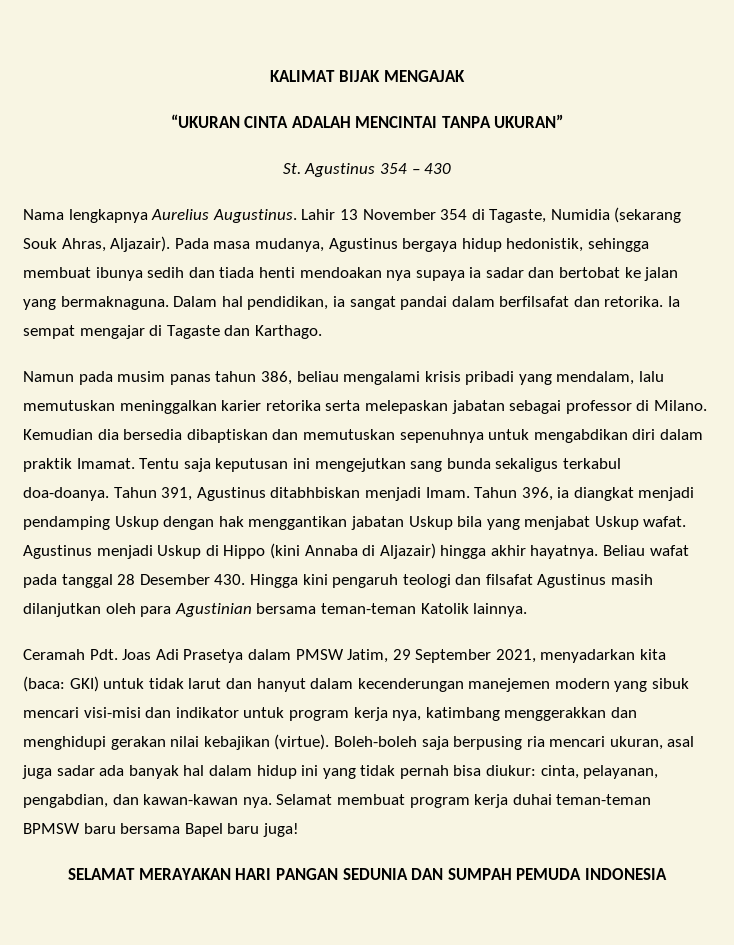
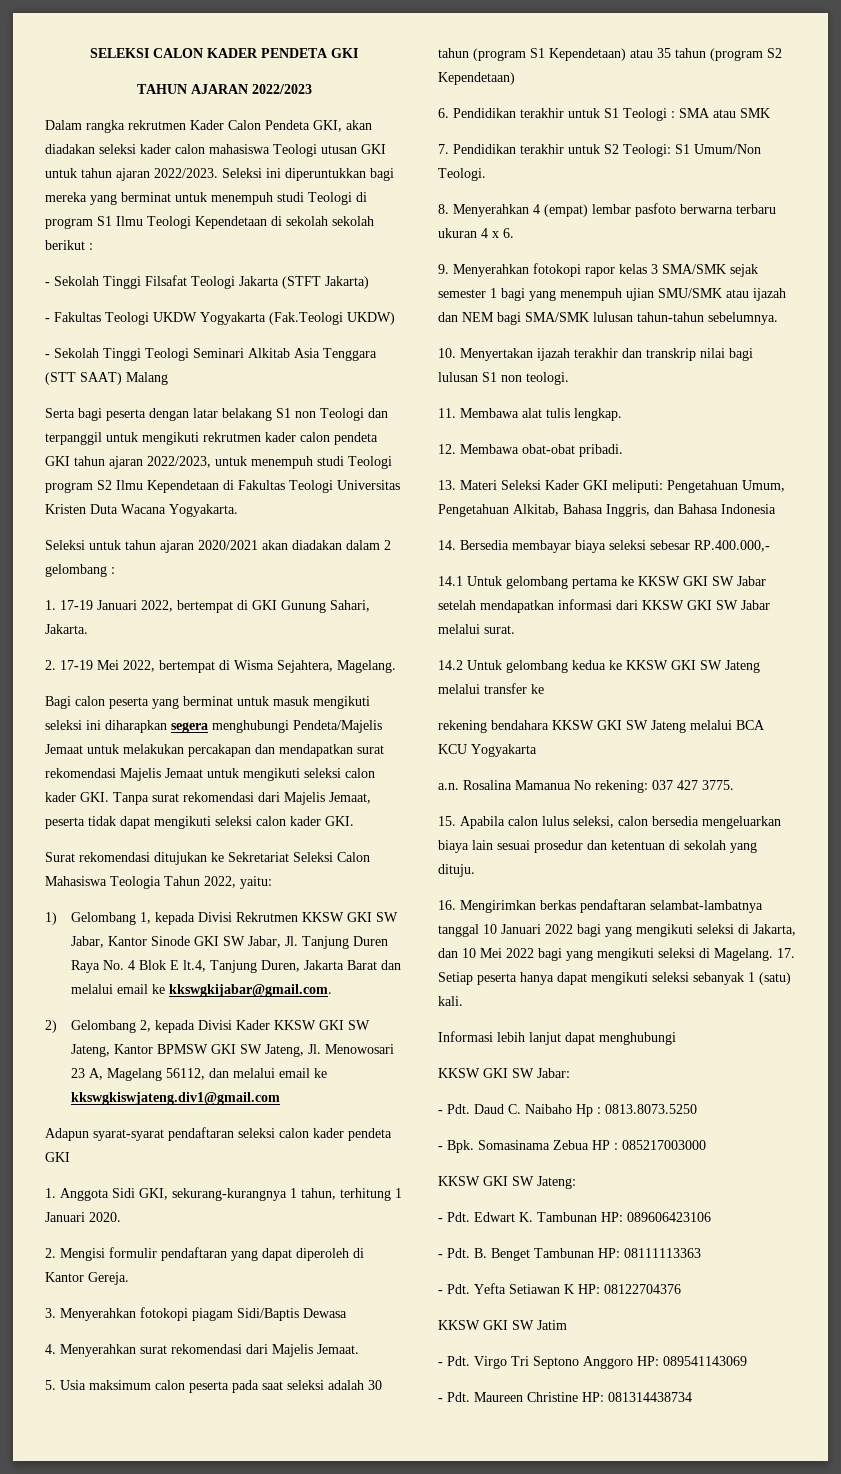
[270,70,465,82] [170,114,564,128] [282,163,452,177] [23,207,682,223] [23,236,649,252] [23,267,679,281] [23,296,681,310] [23,325,322,339] [23,371,665,385] [23,400,707,414] [23,429,703,443] [23,458,621,472] [23,487,695,501] [23,516,687,530] [23,543,689,559] [23,574,654,588] [23,603,528,617] [23,649,667,663] [23,676,690,692] [23,707,637,721] [23,734,695,750] [22,765,659,779] [23,794,652,808] [23,823,299,837] [68,868,667,880] KALIMAT BIJAK MENGAJAK // “UKURAN CINTA ADALAH MENCINTAI TANPA UKURAN” // St. Agustinus 354 – 430 // Nama lengkapnya Aurelius Augustinus. Lahir 13 November 354 di Tagaste, Numidia (sekarang Souk Ahras, Aljazair). Pada masa mudanya, Agustinus bergaya hidup hedonistik, sehingga membuat ibunya sedih dan tiada henti mendoakan nya supaya ia sadar dan bertobat ke jalan yang bermaknaguna. Dalam hal pendidikan, ia sangat pandai dalam berfilsafat dan retorika. Ia sempat mengajar di Tagaste dan Karthago. // Namun pada musim panas tahun 386, beliau mengalami krisis pribadi yang mendalam, lalu memutuskan meninggalkan karier retorika serta melepaskan jabatan sebagai professor di Milano. Kemudian dia bersedia dibaptiskan dan memutuskan sepenuhnya untuk mengabdikan diri dalam praktik Imamat. Tentu saja keputusan ini mengejutkan sang bunda sekaligus terkabul doa-doanya. Tahun 391, Agustinus ditabhbiskan menjadi Imam. Tahun 396, ia diangkat menjadi pendamping Uskup dengan hak menggantikan jabatan Uskup bila yang menjabat Uskup wafat. Agustinus menjadi Uskup di Hippo (kini Annaba di Aljazair) hingga akhir hayatnya. Beliau wafat pada tanggal 28 Desember 430. Hingga kini pengaruh teologi dan filsafat Agustinus masih dilanjutkan oleh para Agustinian bersama teman-teman Katolik lainnya. // Ceramah Pdt. Joas Adi Prasetya dalam PMSW Jatim, 29 September 2021, menyadarkan kita (baca: GKI) untuk tidak larut dan hanyut dalam kecenderungan manejemen modern yang sibuk mencari visi-misi dan indikator untuk program kerja nya, katimbang menggerakkan dan menghidupi gerakan nilai kebajikan (virtue). Boleh-boleh saja berpusing ria mencari ukuran, asal juga sadar ada banyak hal dalam hidup ini yang tidak pernah bisa diukur: cinta, pelayanan, pengabdian, dan kawan-kawan nya. Selamat membuat program kerja duhai teman-teman BPMSW baru bersama Bapel baru juga! // SELAMAT MERAYAKAN HARI PANGAN SEDUNIA DAN SUMPAH PEMUDA INDONESIA -> [90,48,358,58] [136,84,312,94] [45,120,372,133] [45,144,386,157] [45,168,394,181] [45,192,367,205] [45,216,374,229] [45,240,93,250] [45,275,369,289] [45,312,395,325] [45,348,377,361] [45,372,168,385] [45,408,388,421] [45,432,378,445] [45,456,392,469] [45,480,400,493] [45,504,238,517] [45,540,391,553] [45,564,115,577] [45,600,370,613] [45,624,88,634] [45,660,396,673] [45,696,370,709] [45,720,382,733] [45,744,384,757] [45,768,375,781] [45,792,371,805] [45,816,354,829] [45,852,370,865] [45,876,272,889] [45,912,399,925] [71,936,389,949] [71,960,402,973] [71,984,333,997] [45,1020,371,1033] [71,1044,395,1057] [71,1068,328,1081] [71,1092,281,1105] [45,1127,392,1141] [45,1152,70,1162] [45,1188,402,1201] [45,1212,121,1222] [45,1247,364,1261] [45,1272,129,1285] [45,1307,347,1321] [45,1344,359,1357] [45,1380,382,1393] [438,48,782,61] [438,72,515,85] [438,108,770,121] [438,144,761,157] [438,168,486,181] [438,203,776,217] [438,228,514,238] [438,263,758,277] [438,288,786,301] [438,312,778,325] [438,348,753,361] [438,372,569,385] [438,408,622,421] [438,444,623,457] [438,480,785,493] [438,504,776,517] [438,540,770,553] [438,576,766,589] [438,599,770,613] [438,624,515,634] [438,660,760,673] [438,683,544,694] [438,720,765,733] [438,744,537,757] [438,780,734,793] [438,816,781,829] [438,840,757,853] [438,864,475,877] [438,899,763,913] [438,924,796,937] [438,948,795,961] [438,972,791,985] [438,996,463,1006] [438,1031,676,1045] [438,1068,570,1078] [438,1104,697,1117] [438,1140,706,1153] [438,1176,576,1189] [438,1212,711,1222] [438,1248,701,1261] [438,1283,681,1294] [438,1320,567,1330] [438,1356,747,1369] [438,1392,692,1402] SELEKSI CALON KADER PENDETA GKI // TAHUN AJARAN 2022/2023 // Dalam rangka rekrutmen Kader Calon Pendeta GKI, akan diadakan seleksi kader calon mahasiswa Teologi utusan GKI untuk tahun ajaran 2022/2023. Seleksi ini diperuntukkan bagi mereka yang berminat untuk menempuh studi Teologi di program S1 Ilmu Teologi Kependetaan di sekolah sekolah berikut : // - Sekolah Tinggi Filsafat Teologi Jakarta (STFT Jakarta) // - Fakultas Teologi UKDW Yogyakarta (Fak.Teologi UKDW) // - Sekolah Tinggi Teologi Seminari Alkitab Asia Tenggara (STT SAAT) Malang // Serta bagi peserta dengan latar belakang S1 non Teologi dan terpanggil untuk mengikuti rekrutmen kader calon pendeta GKI tahun ajaran 2022/2023, untuk menempuh studi Teologi program S2 Ilmu Kependetaan di Fakultas Teologi Universitas Kristen Duta Wacana Yogyakarta. // Seleksi untuk tahun ajaran 2020/2021 akan diadakan dalam 2 gelombang : // 1. 17-19 Januari 2022, bertempat di GKI Gunung Sahari, Jakarta. // 2. 17-19 Mei 2022, bertempat di Wisma Sejahtera, Magelang. // Bagi calon peserta yang berminat untuk masuk mengikuti seleksi ini diharapkan segera menghubungi Pendeta/Majelis Jemaat untuk melakukan percakapan dan mendapatkan surat rekomendasi Majelis Jemaat untuk mengikuti seleksi calon kader GKI. Tanpa surat rekomendasi dari Majelis Jemaat, peserta tidak dapat mengikuti seleksi calon kader GKI. // Surat rekomendasi ditujukan ke Sekretariat Seleksi Calon Mahasiswa Teologia Tahun 2022, yaitu: // 1) Gelombang 1, kepada Divisi Rekrutmen KKSW GKI SW Jabar, Kantor Sinode GKI SW Jabar, Jl. Tanjung Duren Raya No. 4 Blok E lt.4, Tanjung Duren, Jakarta Barat dan melalui email ke kkswgkijabar@gmail.com. // 2) Gelombang 2, kepada Divisi Kader KKSW GKI SW Jateng, Kantor BPMSW GKI SW Jateng, Jl. Menowosari 23 A, Magelang 56112, dan melalui email ke kkswgkiswjateng.div1@gmail.com // Adapun syarat-syarat pendaftaran seleksi calon kader pendeta GKI // 1. Anggota Sidi GKI, sekurang-kurangnya 1 tahun, terhitung 1 Januari 2020. // 2. Mengisi formulir pendaftaran yang dapat diperoleh di Kantor Gereja. // 3. Menyerahkan fotokopi piagam Sidi/Baptis Dewasa // 4. Menyerahkan surat rekomendasi dari Majelis Jemaat. // 5. Usia maksimum calon peserta pada saat seleksi adalah 30 tahun (program S1 Kependetaan) atau 35 tahun (program S2 Kependetaan) // 6. Pendidikan terakhir untuk S1 Teologi : SMA atau SMK // 7. Pendidikan terakhir untuk S2 Teologi: S1 Umum/Non Teologi. // 8. Menyerahkan 4 (empat) lembar pasfoto berwarna terbaru ukuran 4 x 6. // 9. Menyerahkan fotokopi rapor kelas 3 SMA/SMK sejak semester 1 bagi yang menempuh ujian SMU/SMK atau ijazah dan NEM bagi SMA/SMK lulusan tahun-tahun sebelumnya. // 10. Menyertakan ijazah terakhir dan transkrip nilai bagi lulusan S1 non teologi. // 11. Membawa alat tulis lengkap. // 12. Membawa obat-obat pribadi. // 13. Materi Seleksi Kader GKI meliputi: Pengetahuan Umum, Pengetahuan Alkitab, Bahasa Inggris, dan Bahasa Indonesia // 14. Bersedia membayar biaya seleksi sebesar RP.400.000,- // 14.1 Untuk gelombang pertama ke KKSW GKI SW Jabar setelah mendapatkan informasi dari KKSW GKI SW Jabar melalui surat. // 14.2 Untuk gelombang kedua ke KKSW GKI SW Jateng melalui transfer ke // rekening bendahara KKSW GKI SW Jateng melalui BCA KCU Yogyakarta // a.n. Rosalina Mamanua No rekening: 037 427 3775. // 15. Apabila calon lulus seleksi, calon bersedia mengeluarkan biaya lain sesuai prosedur dan ketentuan di sekolah yang dituju. // 16. Mengirimkan berkas pendaftaran selambat-lambatnya tanggal 10 Januari 2022 bagi yang mengikuti seleksi di Jakarta, dan 10 Mei 2022 bagi yang mengikuti seleksi di Magelang. 17. Setiap peserta hanya dapat mengikuti seleksi sebanyak 1 (satu) kali. // Informasi lebih lanjut dapat menghubungi // KKSW GKI SW Jabar: // - Pdt. Daud C. Naibaho Hp : 0813.8073.5250 // - Bpk. Somasinama Zebua HP : 085217003000 // KKSW GKI SW Jateng: // - Pdt. Edwart K. Tambunan HP: 089606423106 // - Pdt. B. Benget Tambunan HP: 08111113363 // - Pdt. Yefta Setiawan K HP: 08122704376 // KKSW GKI SW Jatim // - Pdt. Virgo Tri Septono Anggoro HP: 089541143069 // - Pdt. Maureen Christine HP: 081314438734

